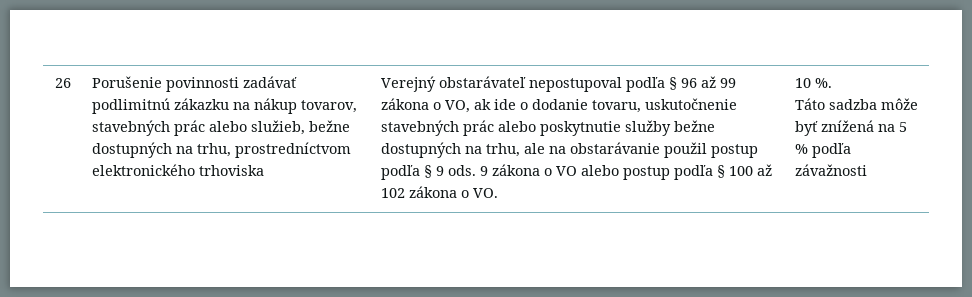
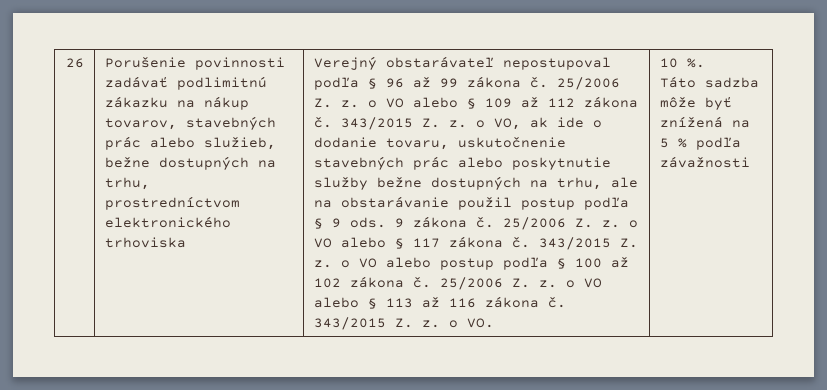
(429, 104) none -> [529,77,620,90] [313,96,638,109] [313,117,467,130] č. 25/2006 Z. z. o VO alebo § 109 až 112 zákona č. 343/2015 Z. z.
(540, 170) none -> [475,217,638,230] [313,236,638,250] [313,260,332,268] č. 25/2006 Z. z. o VO alebo § 117 zákona č. 343/2015 Z. z.
(457, 192) none -> [412,277,602,290] [313,296,566,309] [313,317,440,330] č. 25/2006 Z. z. o VO alebo § 113 až 116 zákona č. 343/2015 Z. z.

